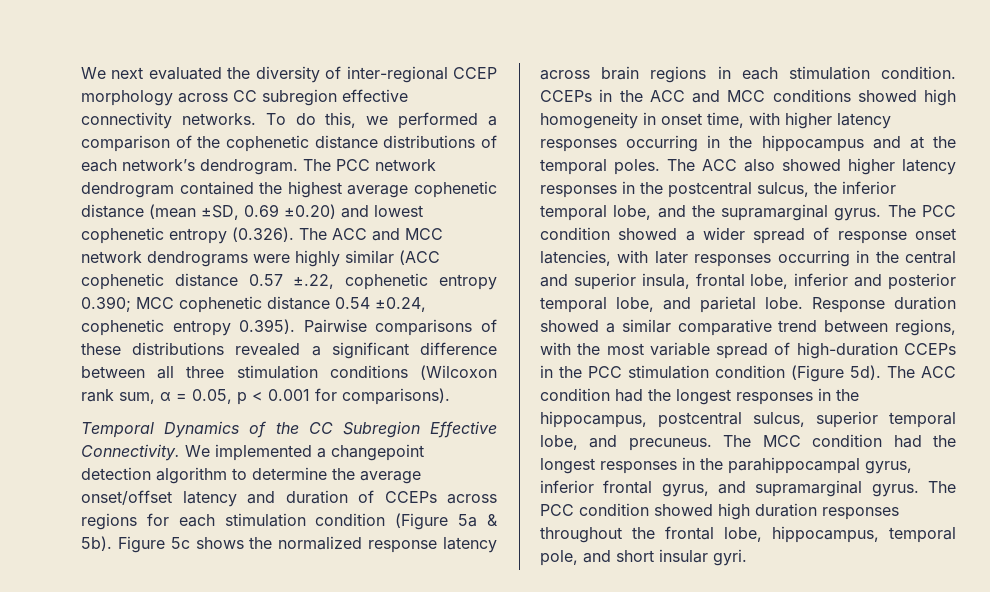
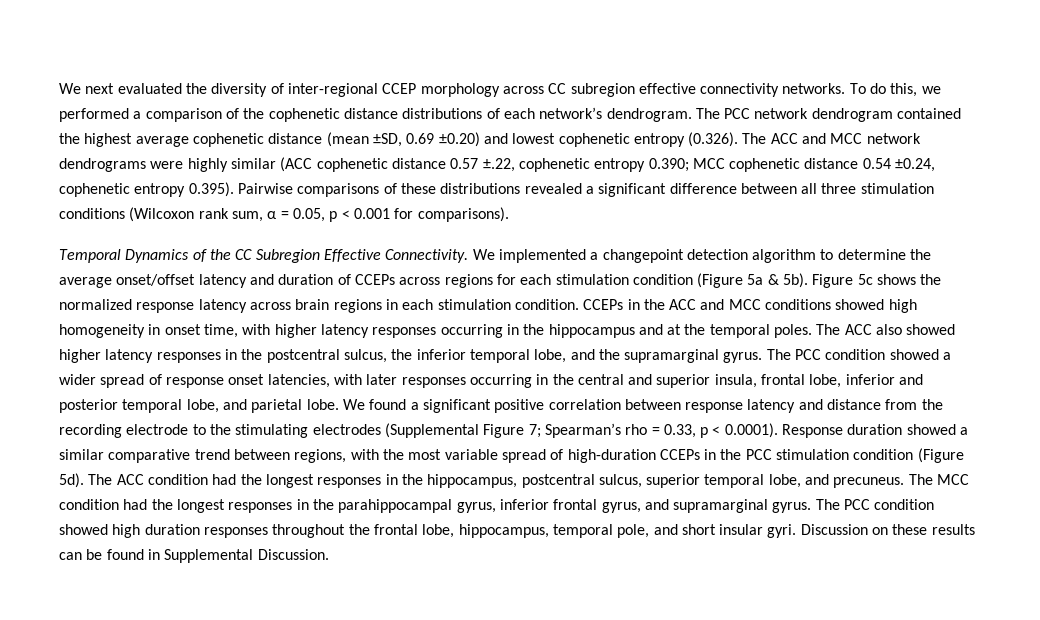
(803, 303) none -> [342,399,943,413] [59,423,778,438] We found a significant positive correlation between response latency and distance from the recording electrode to the stimulating electrodes (Supplemental Figure 7; Spearman’s rho = 0.33, p < 0.0001).
(747, 557) none -> [800,524,975,535] [59,549,329,563] Discussion on these results can be found in Supplemental Discussion.

